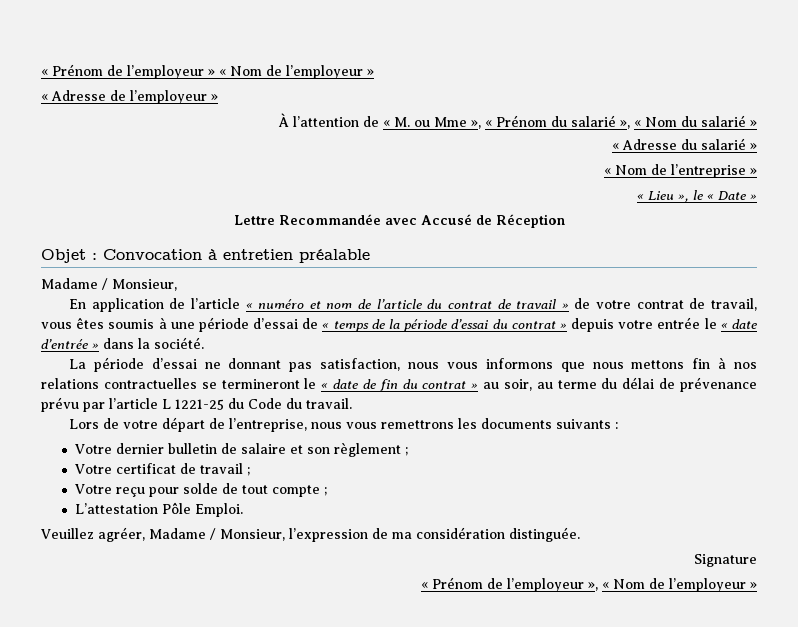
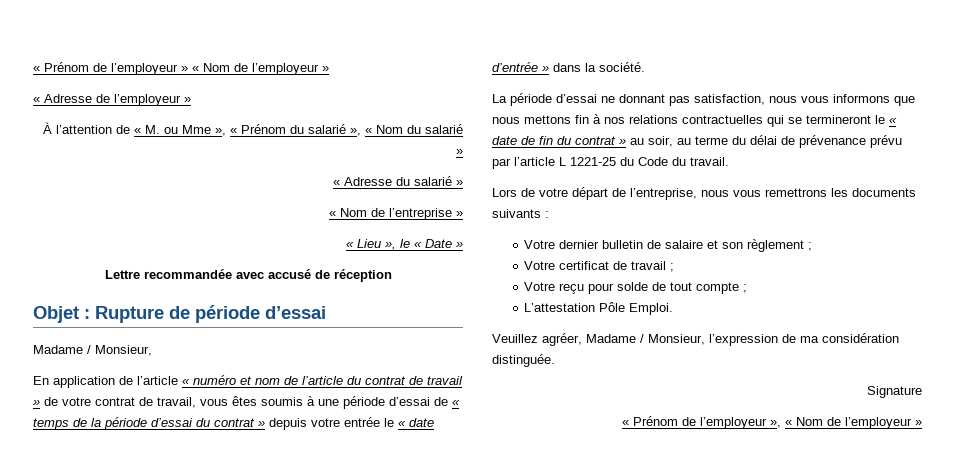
[278,214,565,228] [41,249,370,263] Recommandée avec Accusé de Réception // Objet : Convocation à entretien préalable -> [143,269,392,282] [33,305,326,323] recommandée avec accusé de réception // Objet : Rupture de période d’essai
(197, 383) none -> [767,115,784,127] qui

